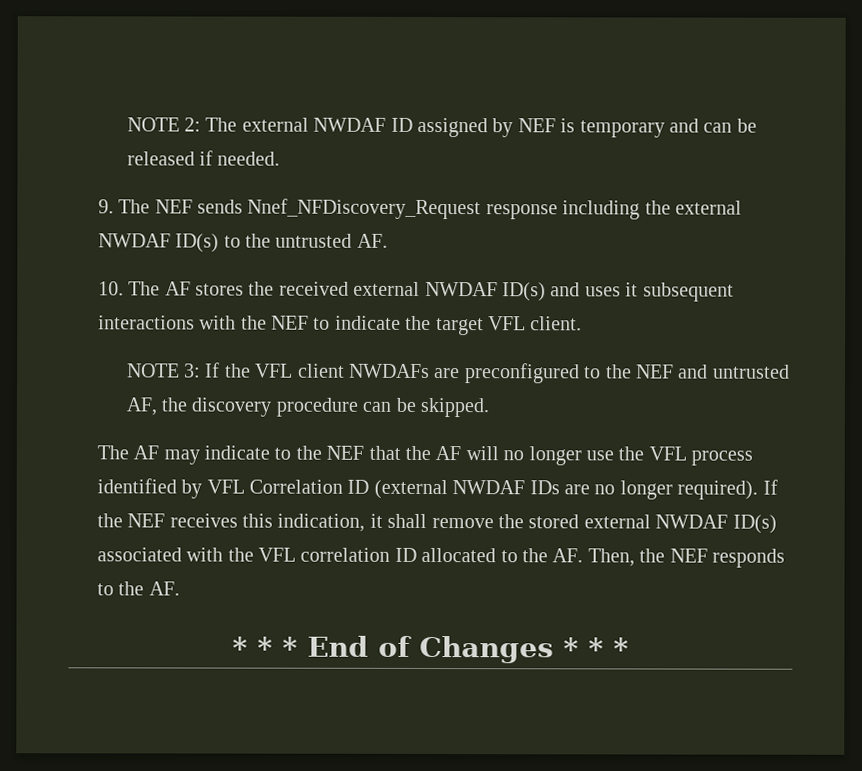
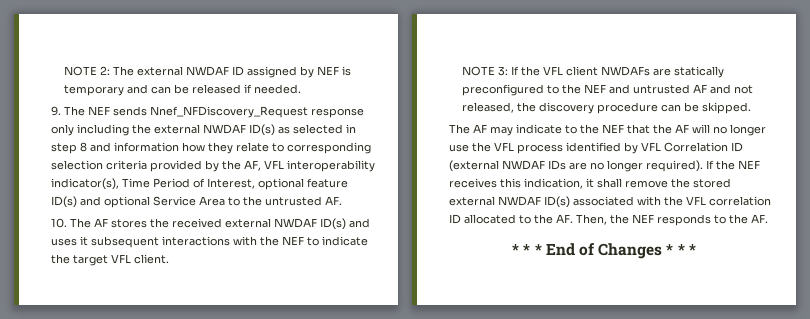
(558, 212) none -> [50,124,74,136] only
(220, 243) none -> [277,124,356,134] [50,142,371,154] [50,160,375,172] [50,178,348,190] [50,196,225,208] as selected in step 8 and information how they relate to corresponding selection criteria provided by the AF, VFL interoperability indicator(s), Time Period of Interest, optional feature ID(s) and optional Service Area
(461, 373) none -> [674,66,725,78] statically
[125,397,157,416] AF, -> [693,84,754,94] [462,102,515,113] AF and not released,

